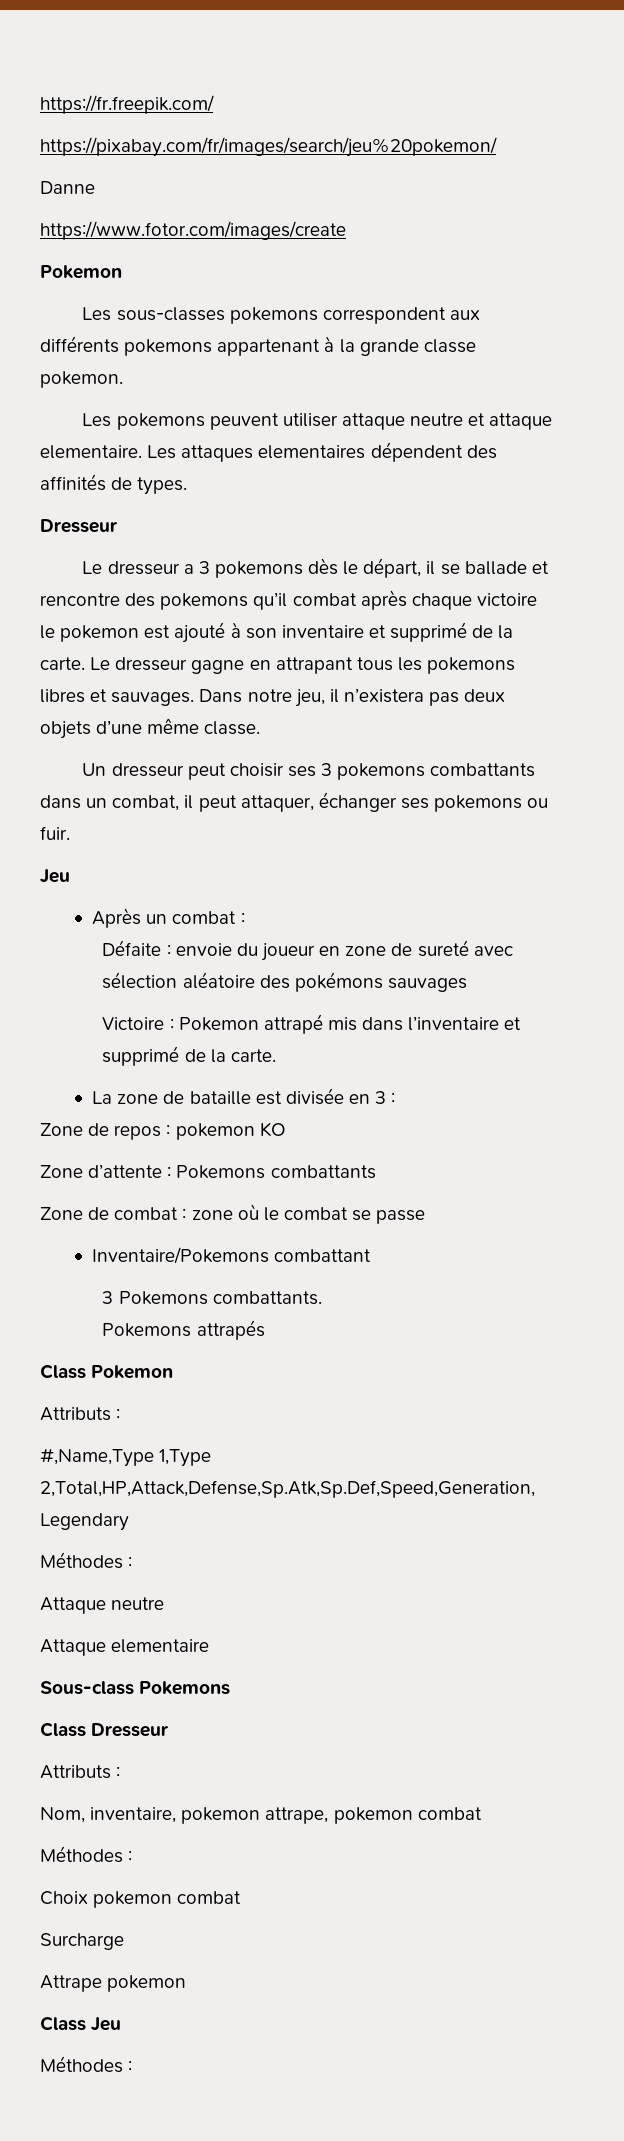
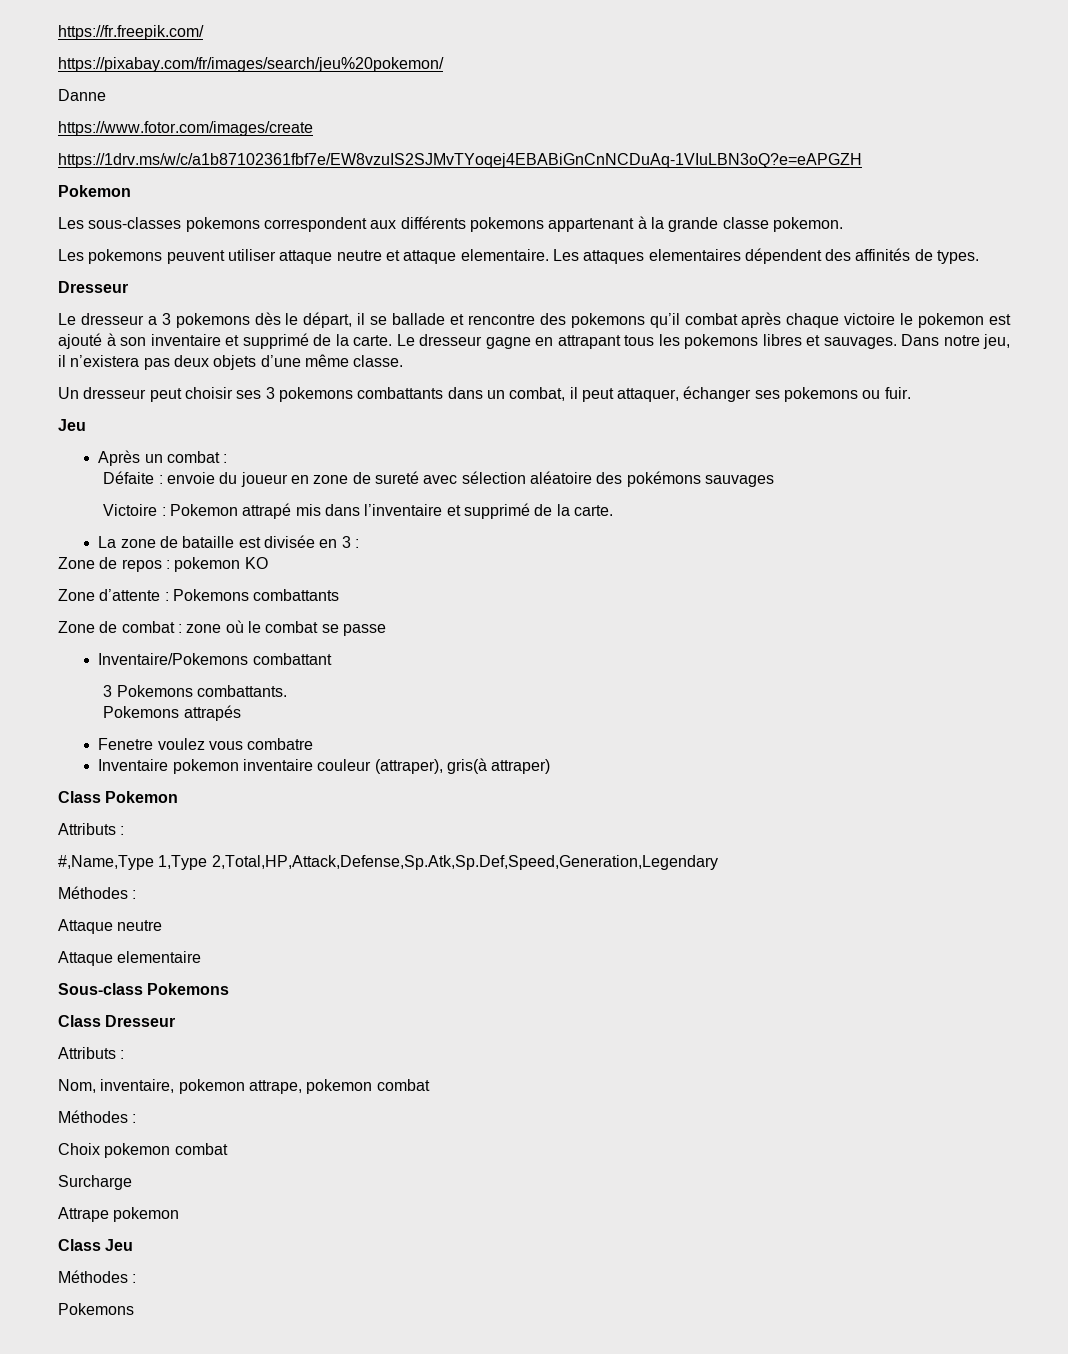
(346, 230) none -> [58,153,862,168] // https://1drv.ms/w/c/a1b87102361fbf7e/EW8vzuIS2SJMvTYoqej4EBABiGnCnNCDuAq-1VIuLBN3oQ?e=eAPGZH
(265, 1330) none -> [98,738,314,750] [98,758,551,774] // Fenetre voulez vous combatre // Inventaire pokemon inventaire couleur (attraper), gris(à attraper)
(133, 2066) none -> [58,1303,134,1315] // Pokemons

